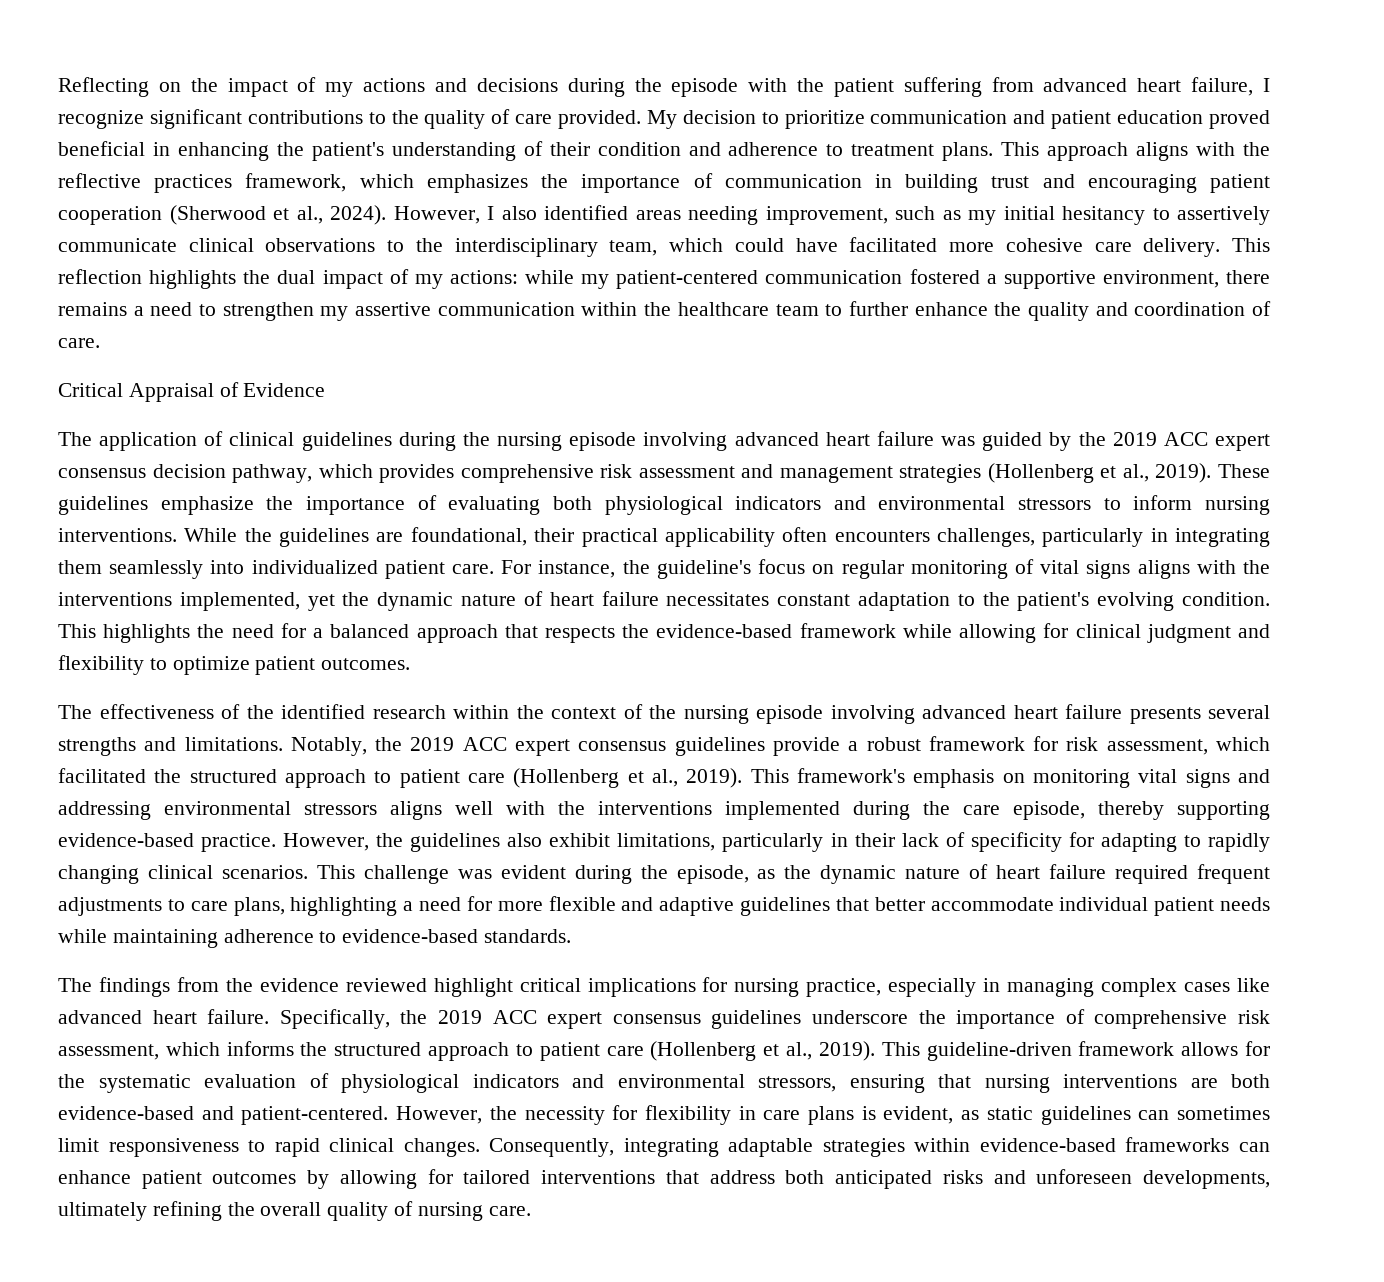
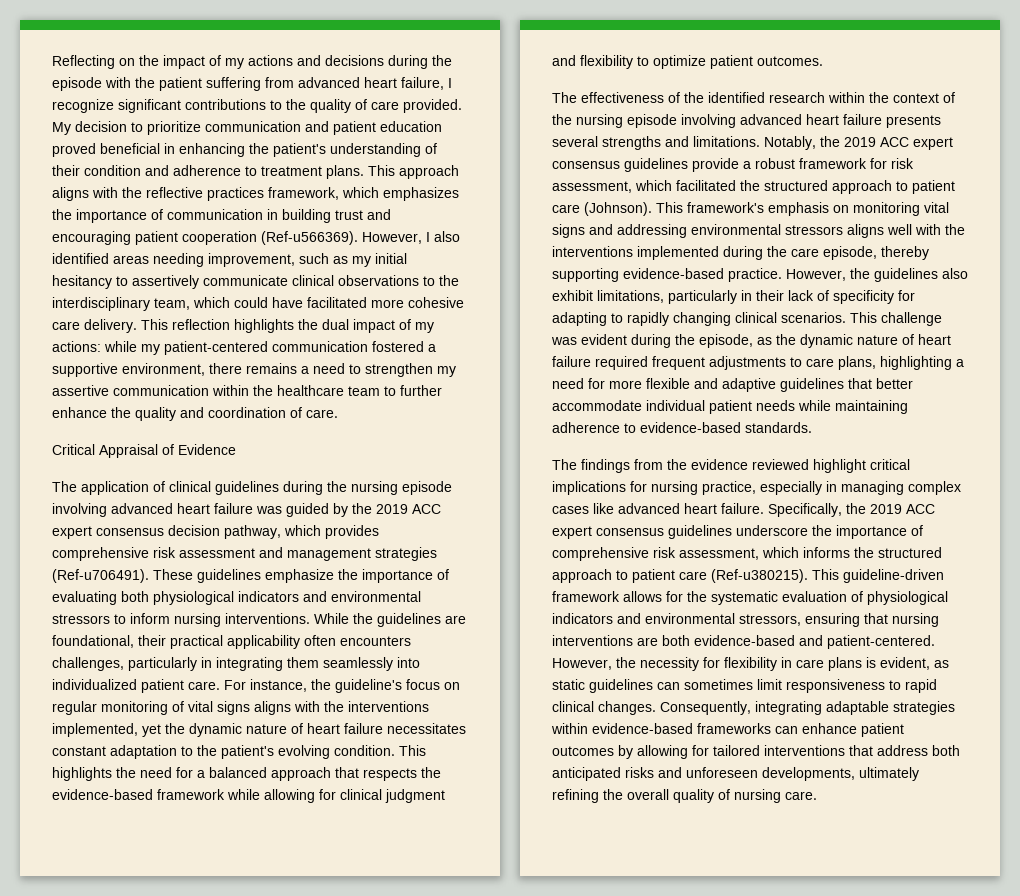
[169,205,386,225] (Sherwood et al., 2024). -> [261,231,358,245] (Ref-u566369).
[987,463,1212,483] (Hollenberg et al., 2019). -> [52,569,149,583] (Ref-u706491).
[513,768,743,788] (Hollenberg et al., 2019). -> [584,202,652,216] (Johnson).
[650,1041,875,1061] (Hollenberg et al., 2019). -> [711,569,808,583] (Ref-u380215).

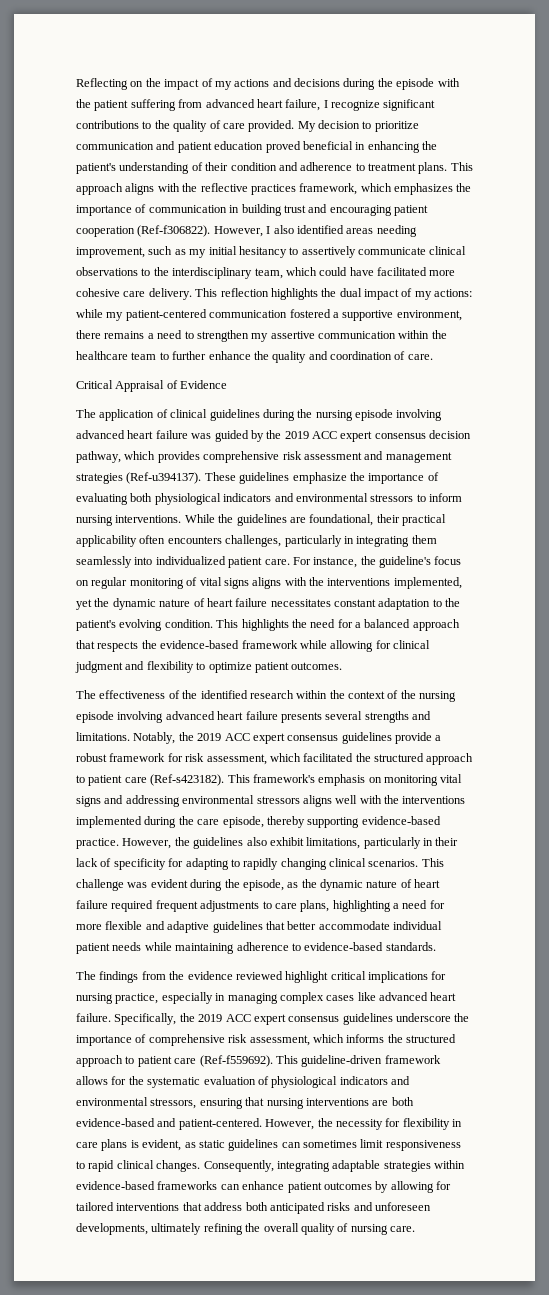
[261,231,358,245] (Ref-u566369). -> [137,225,211,237] (Ref-f306822).
[52,569,149,583] (Ref-u706491). -> [126,472,202,484] (Ref-u394137).
[584,202,652,216] (Johnson). -> [150,774,225,786] (Ref-s423182).
[711,569,808,583] (Ref-u380215). -> [199,1055,273,1067] (Ref-f559692).

